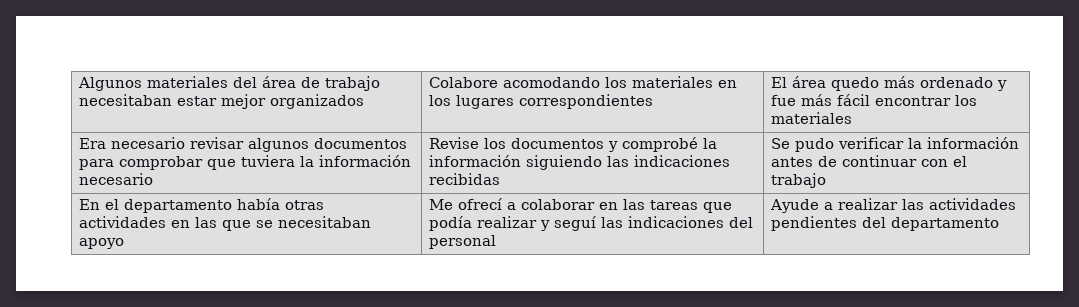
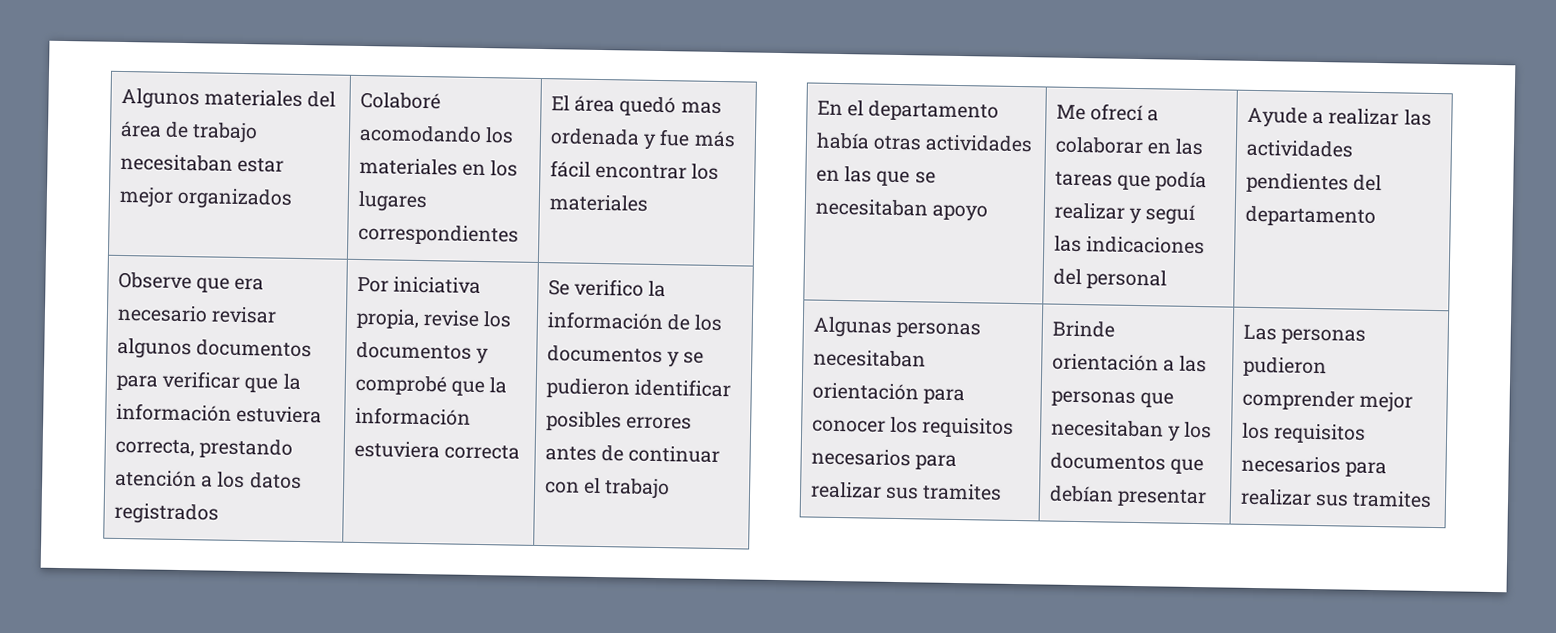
[428,77,498,88] Colabore -> [359,91,441,110] Colaboré
[830,76,993,91] quedo más ordenado -> [619,96,722,117] [549,128,640,146] quedó mas ordenada
[78,138,106,149] Era -> [117,271,265,293] Observe que era
[118,155,411,170] [78,173,153,185] [428,137,479,149] comprobar que tuviera la información necesario | Revise -> [162,370,301,393] [115,402,323,424] [114,438,294,459] [114,469,302,490] [113,502,219,525] [356,276,482,295] [355,308,481,329] verificar que la información estuviera correcta, prestando atención a los datos registrados | Por iniciativa propia, revise
[702,138,717,149] [428,155,730,170] [428,173,500,185] [770,137,1019,152] la información siguiendo las indicaciones recibidas | Se pudo verificar la información -> [451,377,508,397] [354,406,471,426] [353,440,521,460] [547,278,667,298] [546,311,724,332] [546,345,705,368] [545,378,732,399] [545,411,693,432] que la información estuviera correcta | Se verifico la información de los documentos y se pudieron identificar posibles errores
(999, 224) none -> [812,316,982,339] [812,349,926,368] [811,382,966,405] [811,416,1015,438] [810,448,958,471] [809,481,1003,501] [1051,320,1115,338] [1051,353,1208,373] [1050,390,1175,408] [1050,419,1213,442] [1049,452,1205,475] [1048,485,1208,508] [1242,324,1367,345] [1242,356,1327,378] [1241,389,1414,413] [1241,422,1367,444] [1240,455,1388,478] [1239,488,1433,508] // Algunas personas necesitaban orientación para conocer los requisitos necesarios para realizar sus tramites | Brinde orientación a las personas que necesitaban y los documentos que debían presentar | Las personas pudieron comprender mejor los requisitos necesarios para realizar sus tramites

